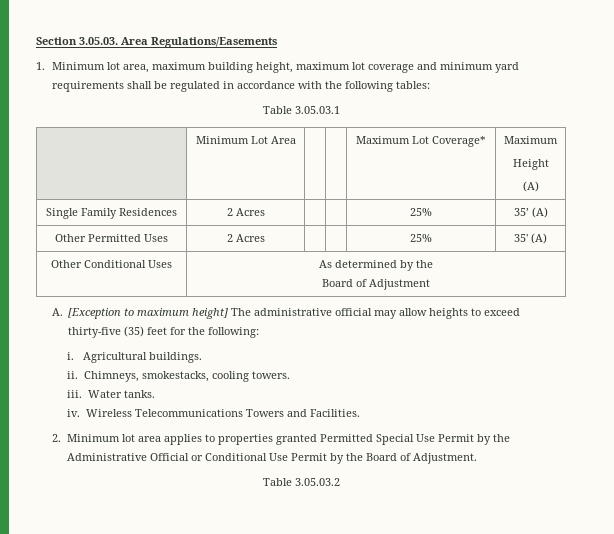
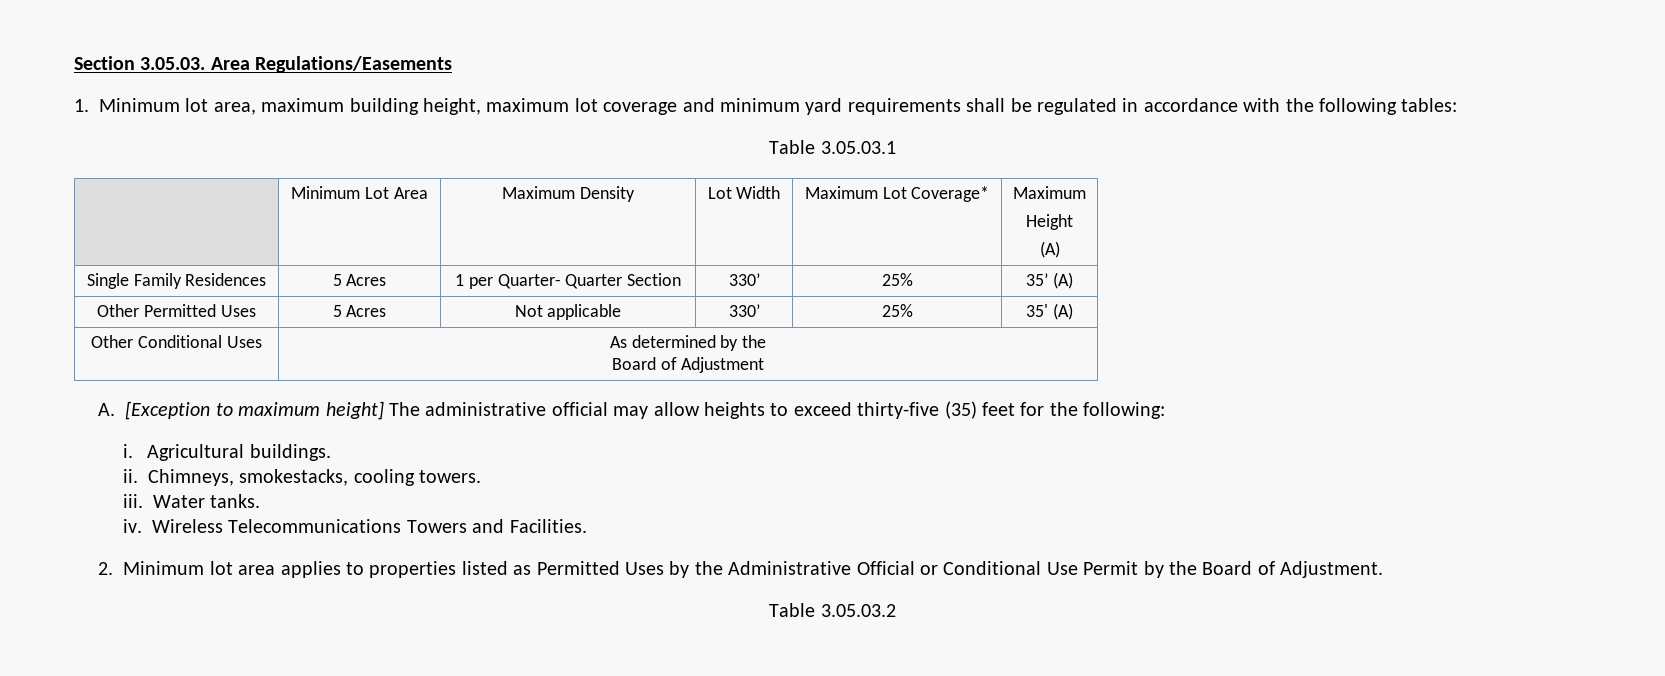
(296, 140) | -> [502,186,635,202] [707,186,781,199] Maximum Density | Lot Width
[226,208,265,216] 2 Acres | | -> [332,274,387,286] [454,273,682,289] [728,273,760,286] 5 Acres | 1 per Quarter- Quarter Section | 330’
[226,234,265,242] 2 Acres | | -> [332,305,387,317] [514,304,622,320] [728,304,760,317] 5 Acres | Not applicable | 330’
[276,434,475,445] granted Permitted Special Use Permit -> [461,561,665,575] listed as Permitted Uses

